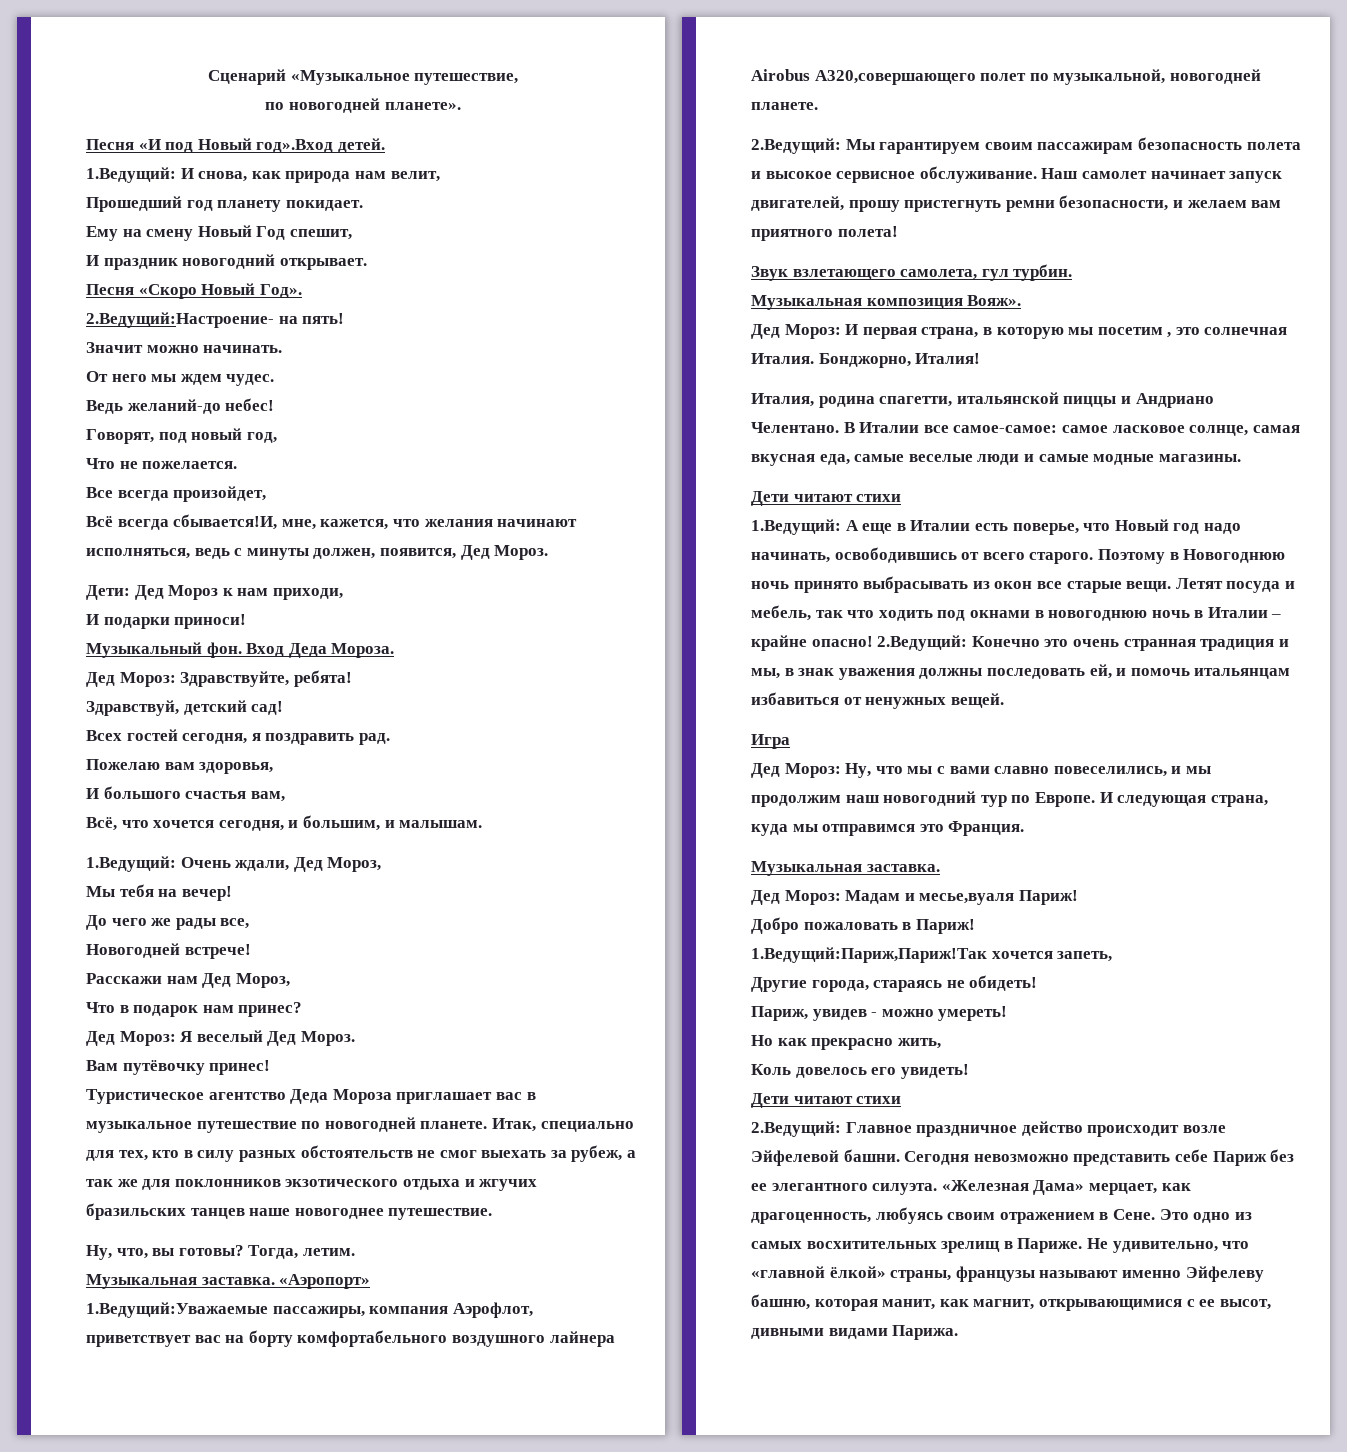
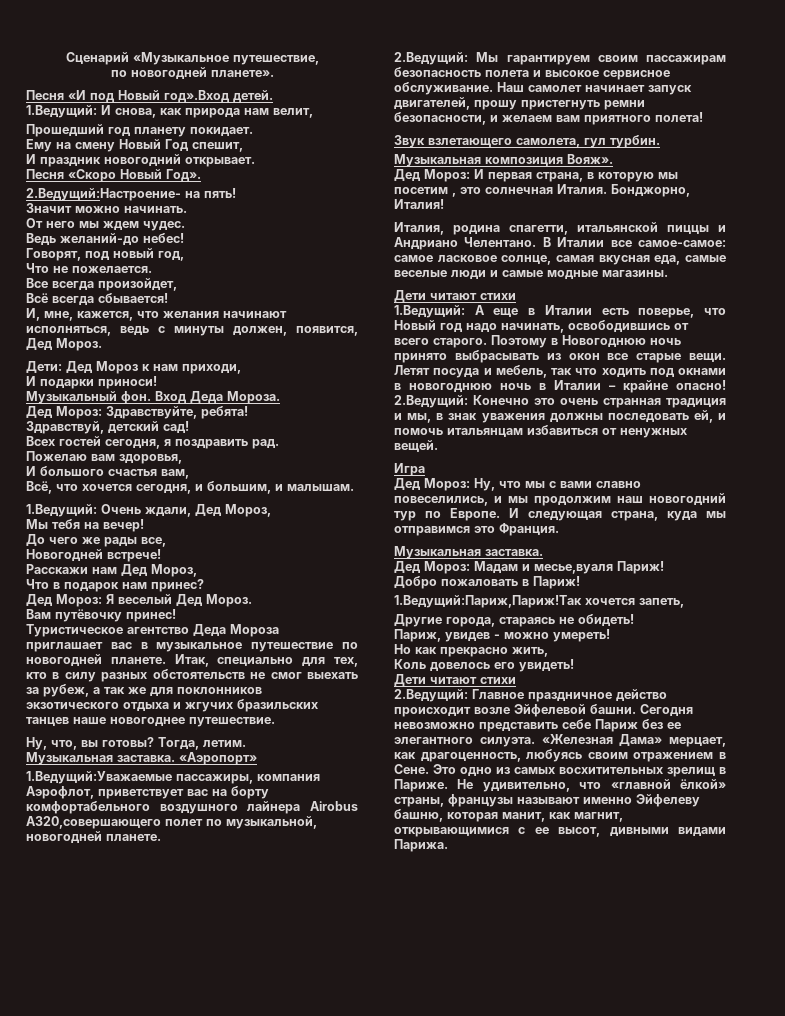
[173,514,278,530] сбывается!И, -> [98,293,168,303] [26,308,40,321] сбывается! // И,

